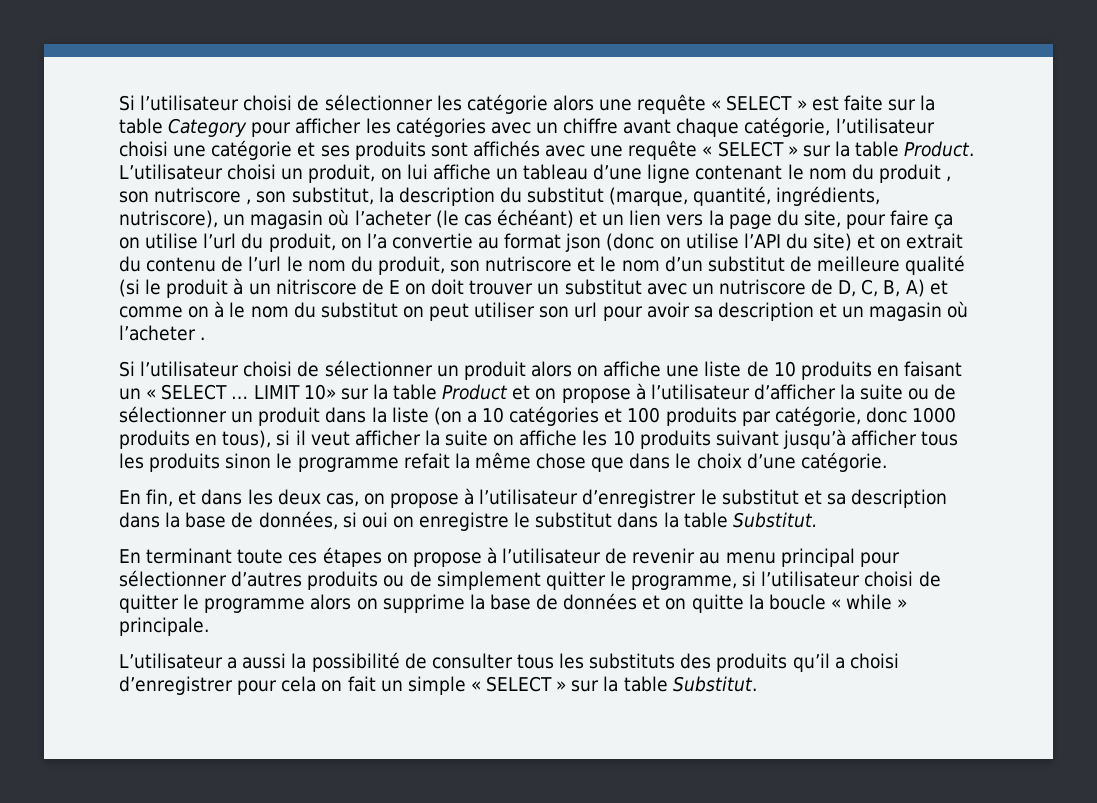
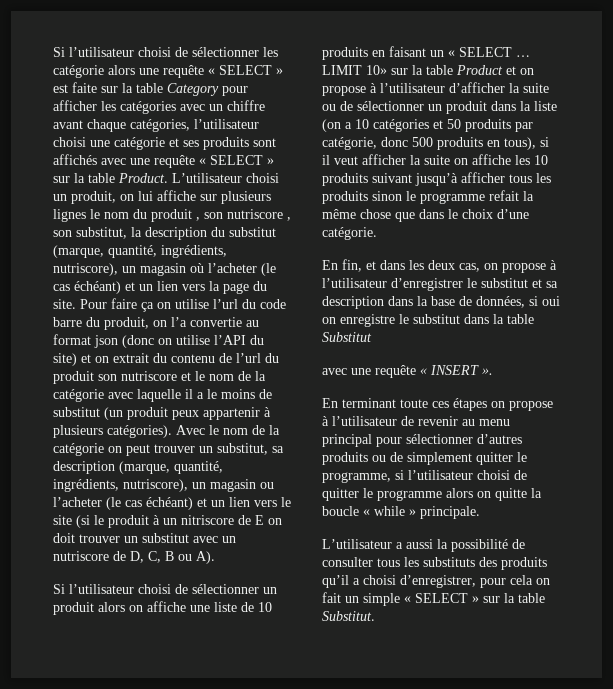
[744,117,831,137] catégorie, -> [130,119,190,132] catégories,
[495,164,783,183] un tableau d’une ligne contenant -> [200,191,271,204] [53,209,86,222] sur plusieurs lignes
[803,210,887,229] site, pour -> [53,299,107,309] site. Pour
(264, 241) none -> [260,299,286,309] [53,317,100,327] code barre du
[286,256,445,275] le nom du produit, -> [265,353,279,363] [53,371,94,384] du produit
[664,255,966,275] d’un substitut de meilleure qualité -> [238,371,266,381] [53,389,272,402] [53,407,271,420] [53,425,280,438] [53,443,284,456] [53,461,223,474] [53,479,274,492] [53,497,291,510] [53,515,72,525] de la catégorie avec laquelle il a le moins de substitut (un produit peux appartenir à plusieurs catégories). Avec le nom de la catégorie on peut trouver un substitut, sa description (marque, quantité, ingrédients, nutriscore), un magasin ou l’acheter (le cas échéant) et un lien vers le site
[883,279,948,297] [119,301,969,321] [119,325,206,341] B, A) et comme on à le nom du substitut on peut utiliser son url pour avoir sa description et un magasin où l’acheter . -> [165,551,215,564] B ou A).
[627,407,661,423] 100 -> [447,119,461,129] 50
[912,407,957,423] 1000 -> [412,137,433,147] 500
[732,512,817,528] Substitut. -> [322,332,372,342] [322,365,493,378] Substitut // avec une requête « INSERT ».
[382,593,687,613] supprime la base de données et on -> (491, 494) none
[119,676,233,695] d’enregistrer -> [400,575,476,588] d’enregistrer,

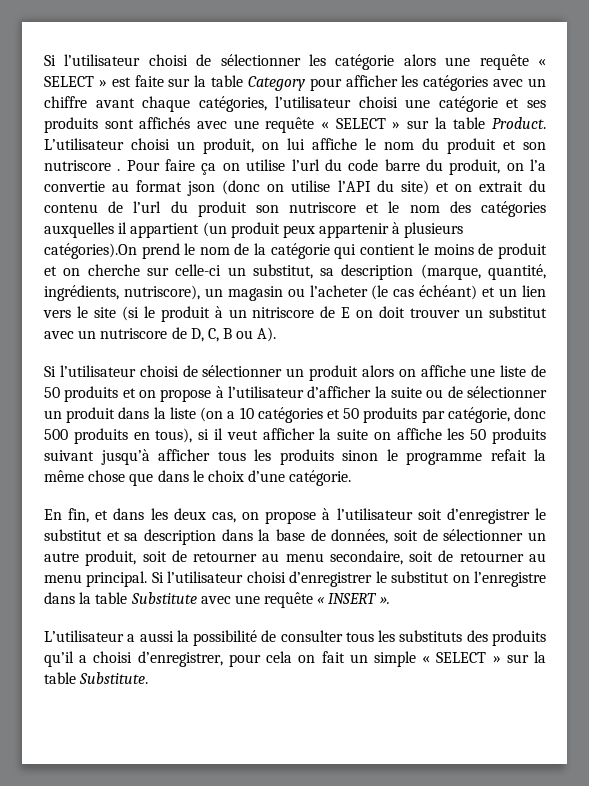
[200,191,271,204] [53,209,86,222] sur plusieurs lignes -> (357, 144) none
[196,209,291,221] [53,227,276,240] [53,245,227,258] [53,263,276,276] [53,281,267,294] [53,299,76,309] , son nutriscore , son substitut, la description du substitut (marque, quantité, ingrédients, nutriscore), un magasin où l’acheter (le cas échéant) et un lien vers la page du site. -> [503,140,546,150] [44,160,121,171] et son nutriscore .
[238,371,266,381] [53,389,272,402] [53,407,100,417] de la catégorie avec laquelle il a le moins de substitut -> [449,201,546,217] [44,222,200,238] des catégories auxquelles il appartient
[107,425,280,438] [53,443,195,456] catégories). Avec le nom de la catégorie on peut trouver -> [44,243,547,259] [44,264,222,276] catégories).On prend le nom de la catégorie qui contient le moins de produit et on cherche sur celle-ci
[258,602,272,612] [322,46,530,60] [322,65,503,75] 10 produits en faisant un « SELECT … LIMIT 10» sur la table Product -> [44,386,119,402] 50 produits
[534,155,548,165] 10 -> [470,429,487,440] 50
(387, 283) none -> [417,509,442,520] soit
[529,296,560,306] [322,314,460,327] si oui on enregistre le substitut -> [394,529,547,541] [44,550,546,566] [44,571,546,587] soit de sélectionner un autre produit, soit de retourner au menu secondaire, soit de retourner au menu principal. Si l’utilisateur choisi d’enregistrer le substitut on l’enregistre
[322,332,372,342] Substitut // -> [130,592,197,604] Substitute
[322,398,553,411] [322,416,510,426] [322,434,522,447] [322,452,527,465] [322,470,527,483] [322,488,542,501] [322,506,480,519] // En terminant toute ces étapes on propose à l’utilisateur de revenir au menu principal pour sélectionner d’autres produits ou de simplement quitter le programme, si l’utilisateur choisi de quitter le programme alors on quitte la boucle « while » principale. -> (390, 600) none
[322,611,375,621] Substitut. -> [79,672,149,684] Substitute.

